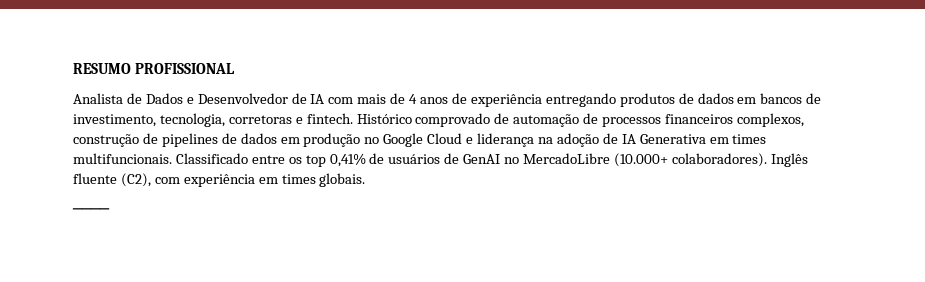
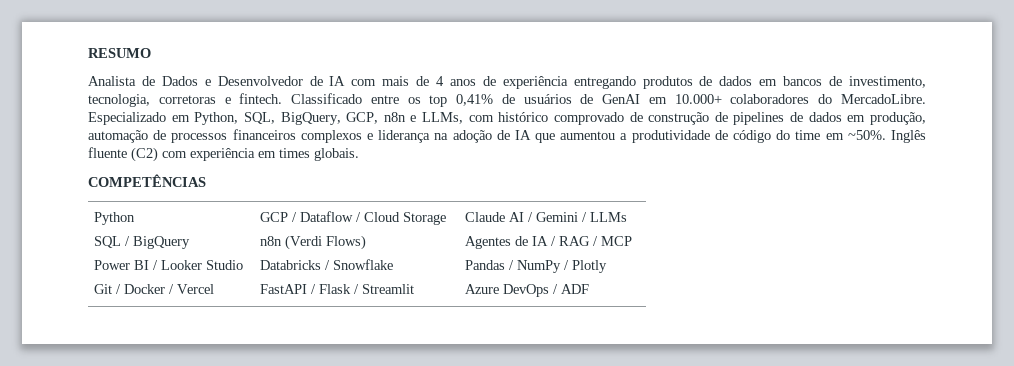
[134,63,235,74] PROFISSIONAL -> (151, 53) none
[356,113,804,127] [73,133,767,147] [73,153,172,164] Histórico comprovado de automação de processos financeiros complexos, construção de pipelines de dados em produção no Google Cloud e liderança na adoção de IA Generativa em times multifuncionais. -> (283, 98) none
[504,153,767,167] no MercadoLibre (10.000+ colaboradores). -> [648,94,926,104] [88,112,927,125] [88,129,886,143] em 10.000+ colaboradores do MercadoLibre. Especializado em Python, SQL, BigQuery, GCP, n8n e LLMs, com histórico comprovado de construção de pipelines de dados em produção, automação de processos financeiros complexos e liderança na adoção de IA que aumentou a produtividade de código do time em ~50%.
[120,173,151,187] (C2), -> [131,147,158,162] (C2)
[72,208,110,214] ──── -> [88,174,206,187] [94,212,136,225] [94,236,191,249] [94,260,244,270] [94,284,215,294] [260,211,447,225] [260,235,367,250] [260,259,394,270] [260,284,415,294] [465,212,628,222] [465,236,633,249] [465,260,608,273] [465,284,590,297] COMPETÊNCIAS // Python // SQL / BigQuery // Power BI / Looker Studio // Git / Docker / Vercel | GCP / Dataflow / Cloud Storage // n8n (Verdi Flows) // Databricks / Snowflake // FastAPI / Flask / Streamlit | Claude AI / Gemini / LLMs // Agentes de IA / RAG / MCP // Pandas / NumPy / Plotly // Azure DevOps / ADF

